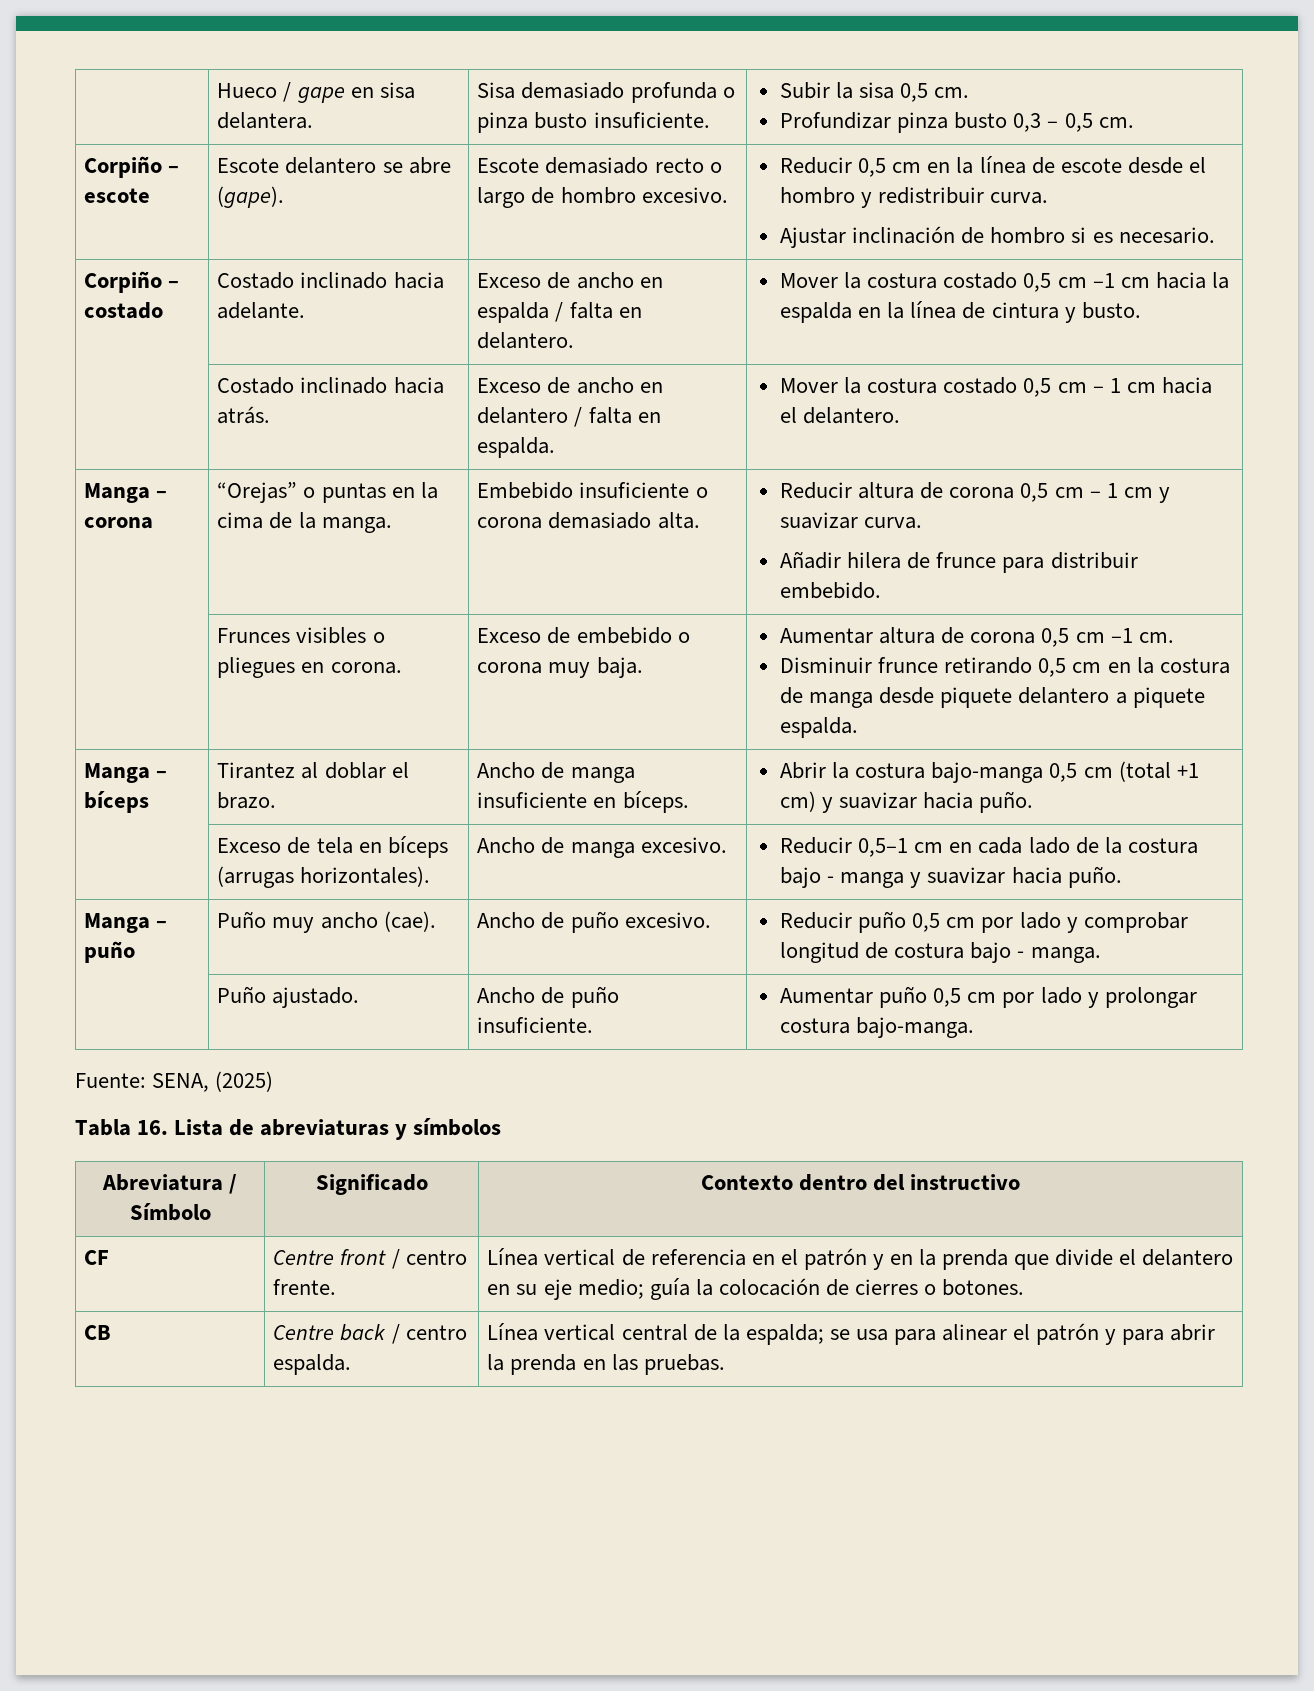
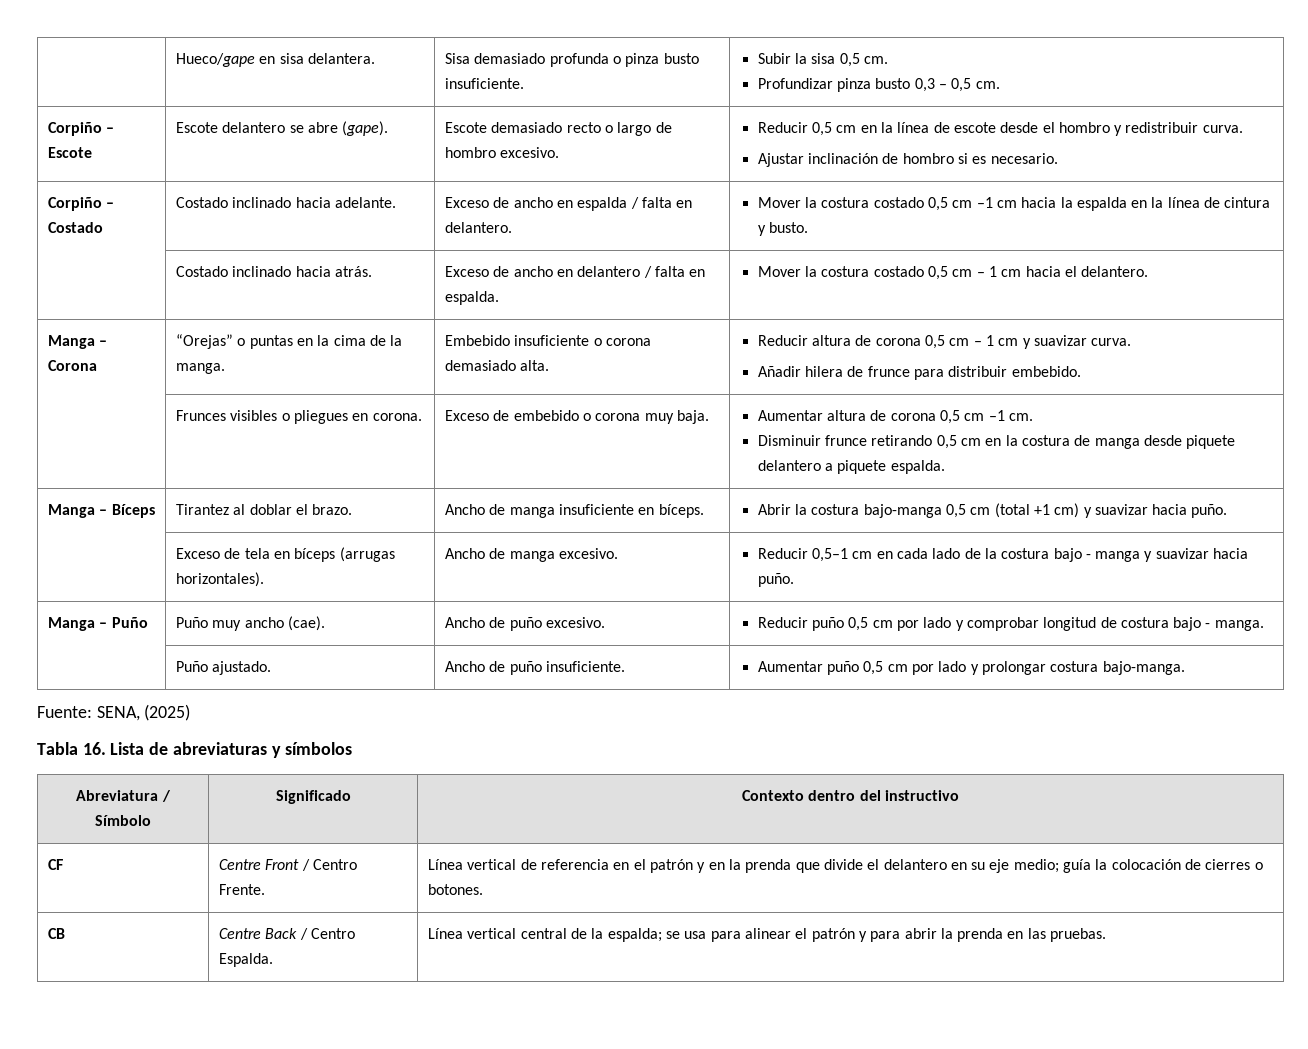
[217,82,345,103] | Hueco / gape -> [176,53,256,67] | Hueco/gape
[84,188,151,203] escote -> [48,147,93,158] Escote
[84,302,164,319] costado -> [48,222,104,233] Costado
[84,517,154,529] corona -> [48,360,98,371] Corona
[84,791,150,813] bíceps -> [111,504,155,518] Bíceps
[84,941,136,963] puño -> [111,617,148,628] Puño
[340,1249,467,1269] [273,1279,337,1295] front / centro frente. -> [265,859,357,871] [219,884,266,895] Front / Centro Frente.
[340,1324,467,1344] [273,1354,352,1375] back / centro espalda. -> [265,928,355,940] [219,953,274,967] Back / Centro Espalda.

